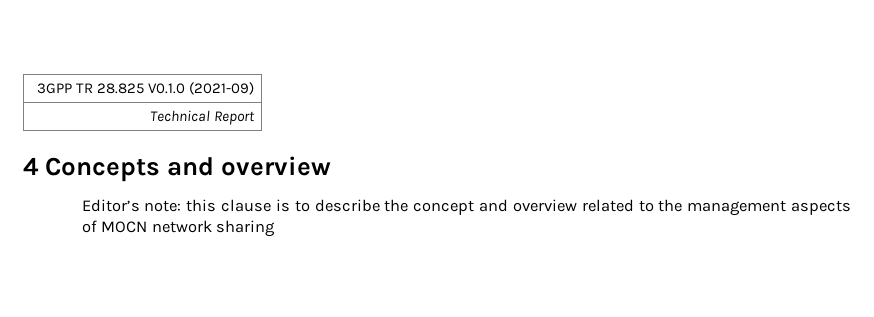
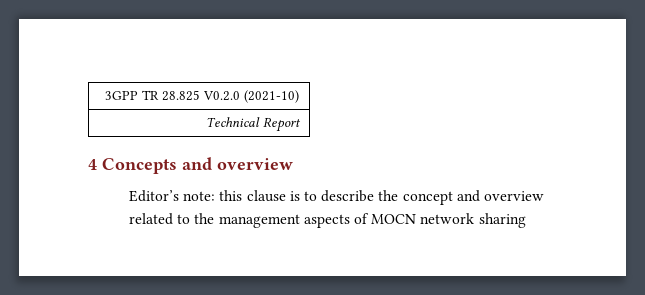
[148,82,255,95] V0.1.0 (2021-09) -> [202,90,299,103] V0.2.0 (2021-10)

